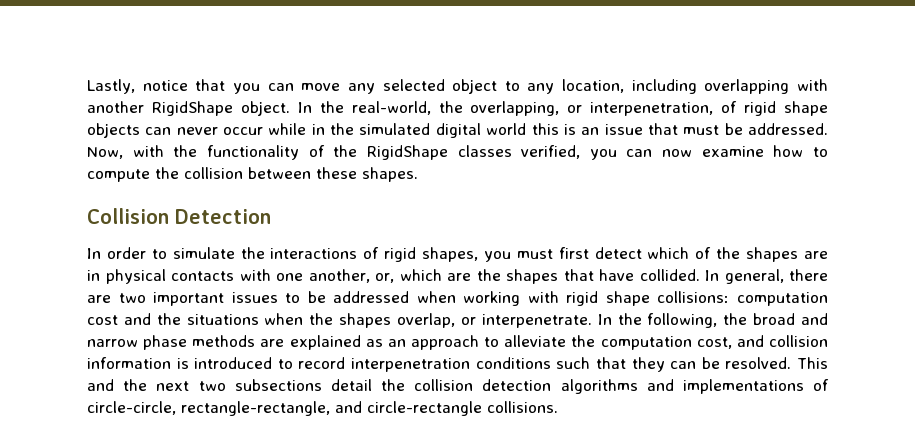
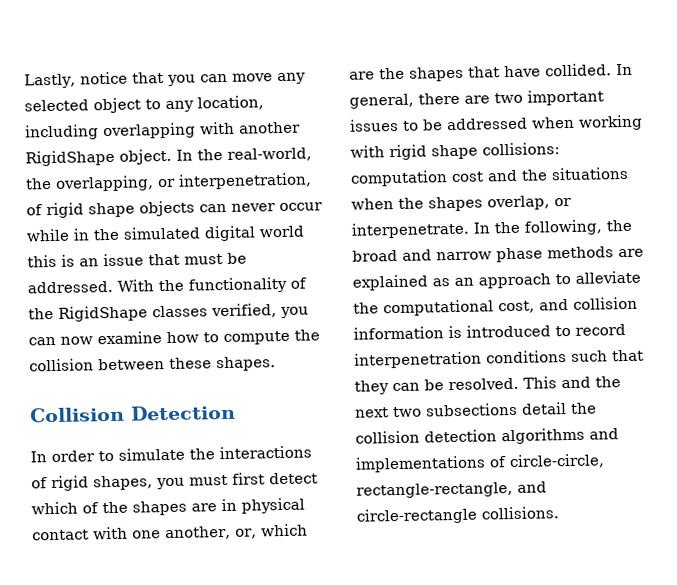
[87,145,164,159] Now, with -> [117,279,154,292] With
[171,271,234,281] contacts -> [32,529,89,541] contact
[600,336,692,350] computation -> [383,299,494,317] computational

